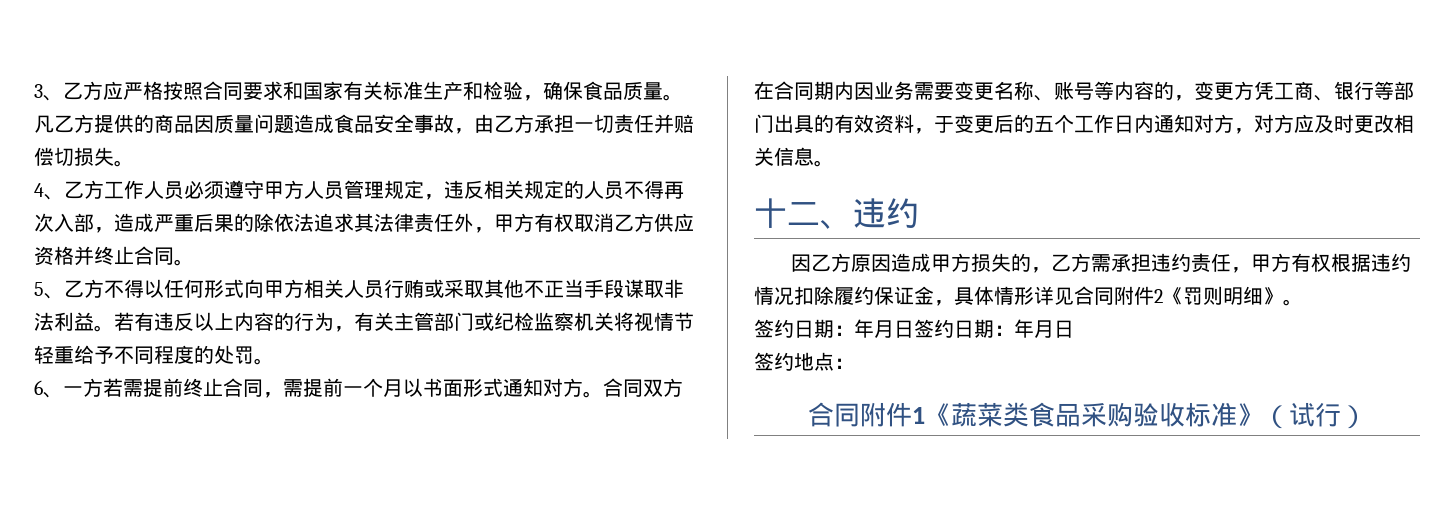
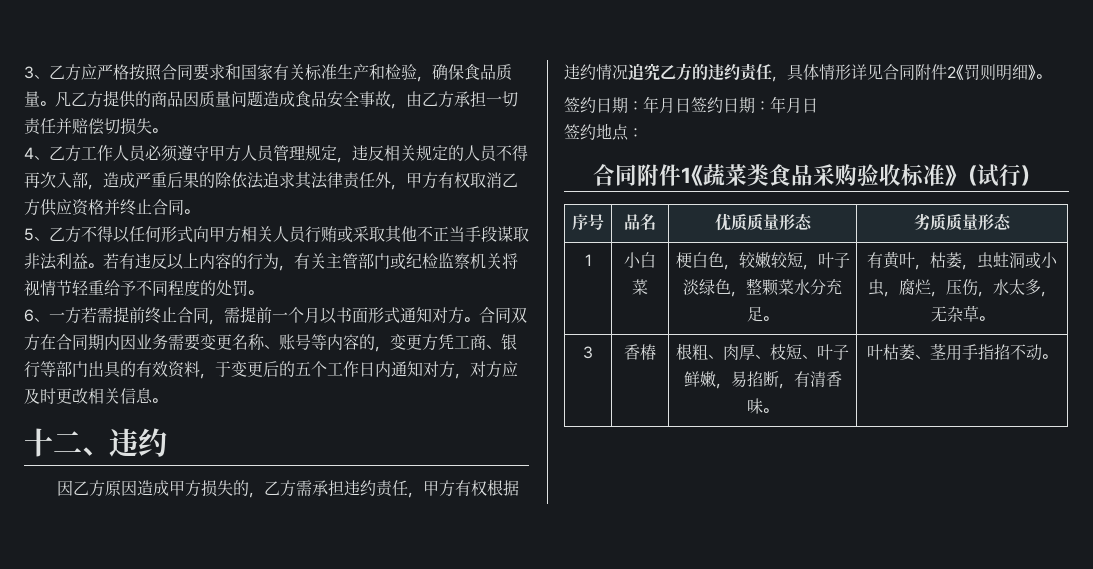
[794,286,934,305] 扣除履约保证金 -> [628,63,772,81] 追究乙方的违约责任
(1367, 417) none -> [572,214,604,230] [624,213,656,230] [714,213,813,231] [914,213,1012,231] [584,254,592,266] [624,252,656,268] [632,279,648,295] [675,252,850,270] [683,278,842,297] [747,306,778,322] [867,251,1058,270] [868,278,1056,297] [930,305,994,322] [583,346,593,359] [624,344,656,360] [676,343,849,360] [683,371,842,389] [747,398,778,414] [867,343,1057,361] // 序号 | 品名 | 优质质量形态 | 劣质质量形态 // 1 | 小白菜 | 梗白色，较嫩较短，叶子淡绿色，整颗菜水分充足。 | 有黄叶，枯萎，虫蛀洞或小虫，腐烂，压伤，水太多，无杂草。 // 3 | 香椿 | 根粗、肉厚、枝短、叶子鲜嫩，易掐断，有清香味。 | 叶枯萎、茎用手指掐不动。

